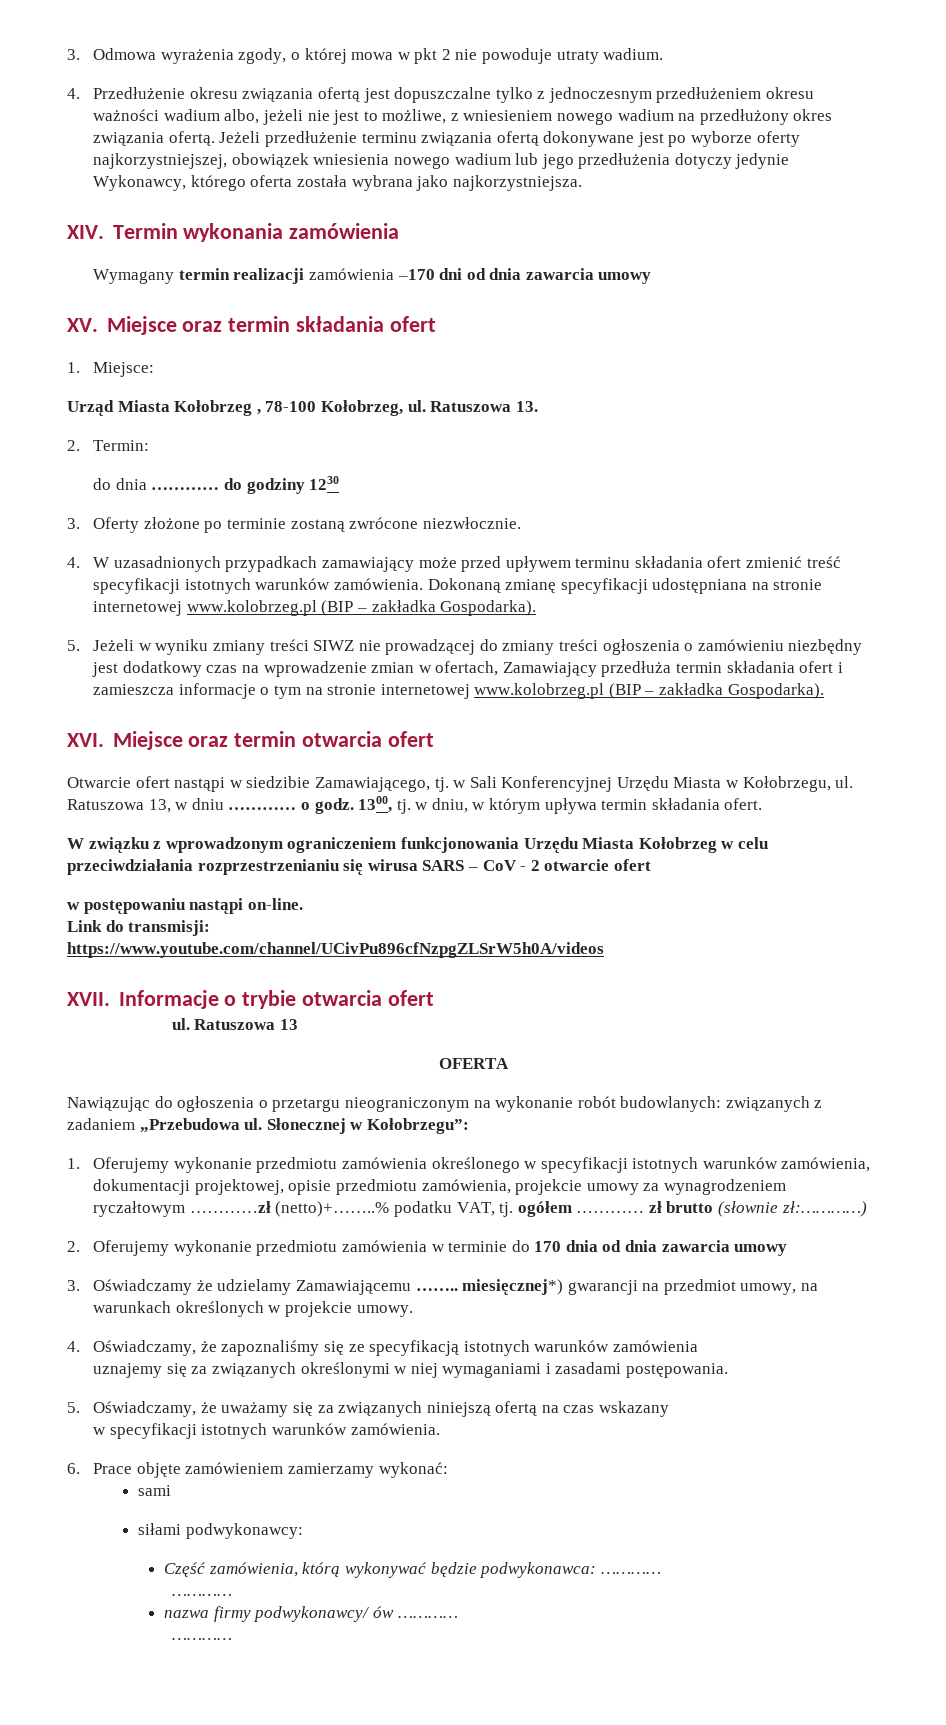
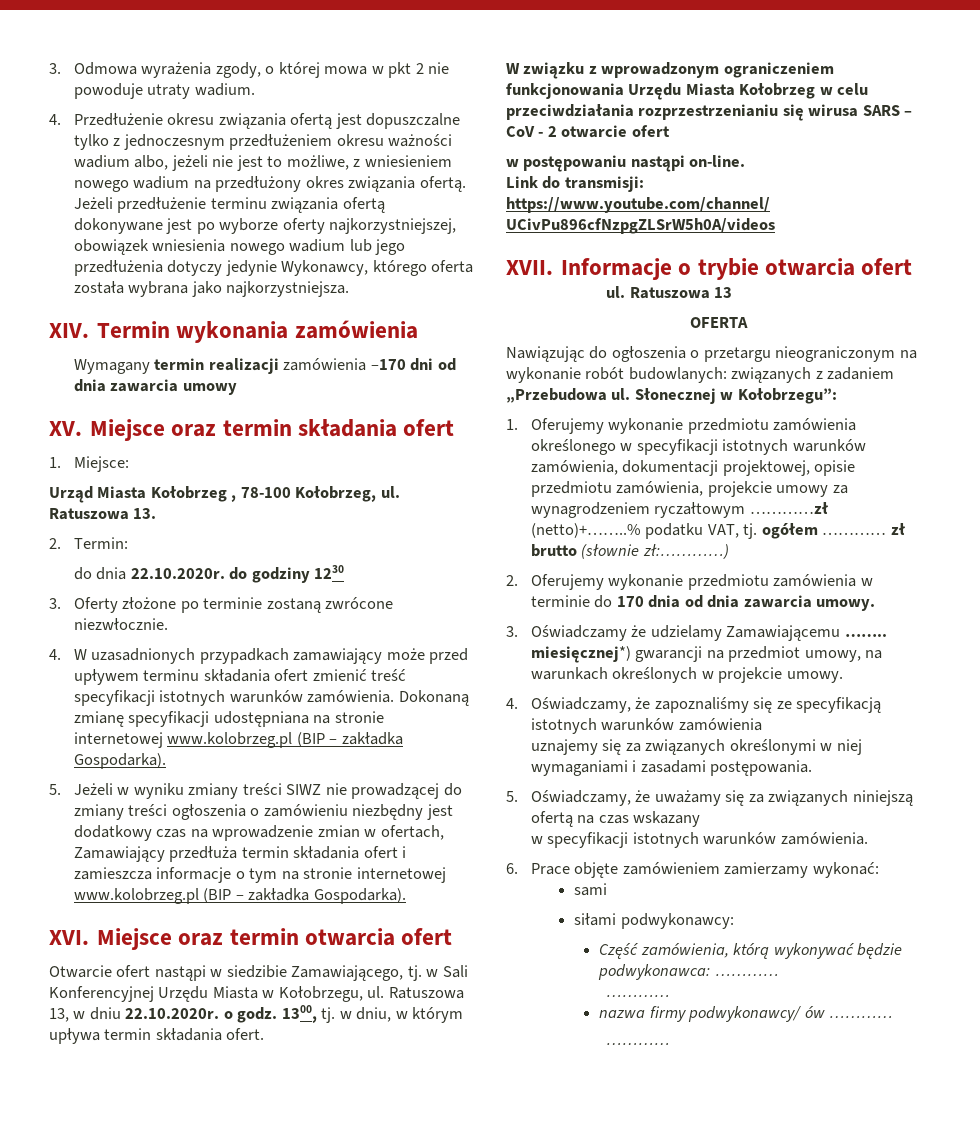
[151,487,220,490] ………… -> [130,568,225,579] 22.10.2020r.
[228,807,297,810] ………… -> [125,1008,220,1019] 22.10.2020r.
[734,1244,788,1256] umowy -> [816,599,876,611] umowy.

